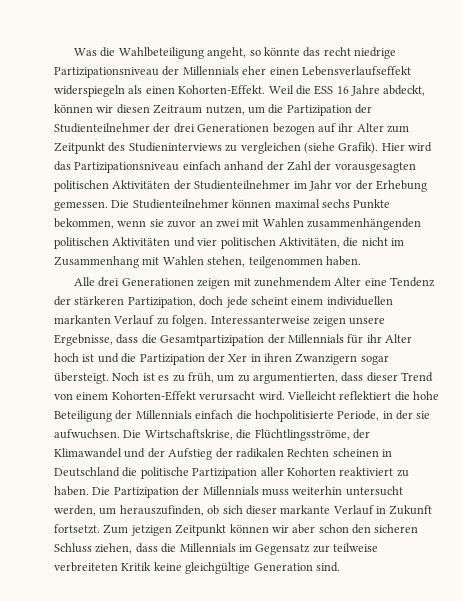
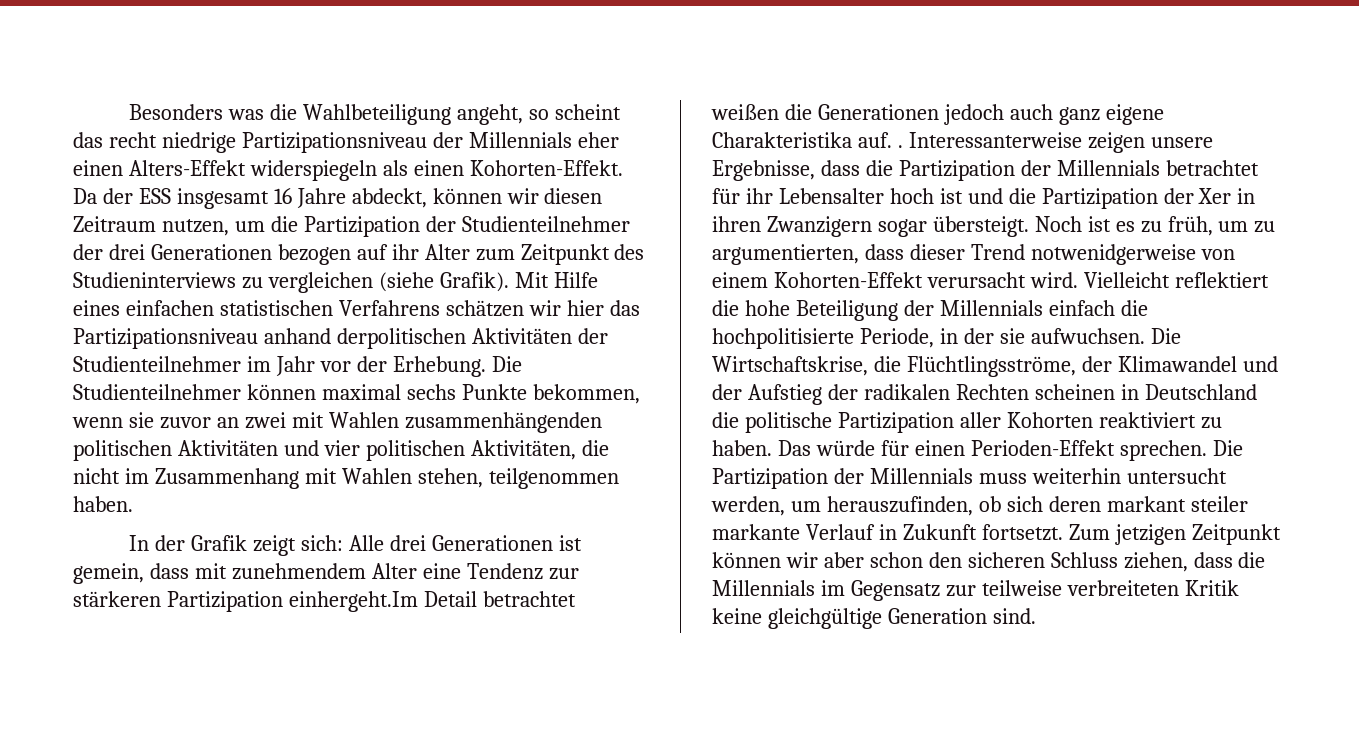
[74,48,98,56] Was -> [129,104,265,120] Besonders was
[263,47,300,56] könnte -> [554,104,621,120] scheint
[301,66,411,76] Lebensverlaufseffekt -> [128,160,246,176] Alters-Effekt
[268,85,334,95] Weil die ESS -> [73,188,269,209] Da der ESS insgesamt
[381,142,432,152] [54,161,416,173] [54,180,109,192] Hier wird das Partizipationsniveau einfach anhand der Zahl der vorausgesagten politischen -> [514,272,598,288] [73,300,640,317] [73,328,466,349] Mit Hilfe eines einfachen statistischen Verfahrens schätzen wir hier das Partizipationsniveau anhand derpolitischen
[376,180,427,192] [54,201,108,211] Erhebung gemessen. -> [392,356,486,377] Erhebung.
[74,277,231,289] Alle drei Generationen zeigen -> [129,535,582,556] [73,563,189,584] In der Grafik zeigt sich: Alle drei Generationen ist gemein, dass
[54,296,393,308] [54,315,208,327] der stärkeren Partizipation, doch jede scheint einem individuellen markanten Verlauf zu folgen. -> [548,568,579,580] [73,591,576,612] [711,104,1164,125] [712,132,903,148] zur stärkeren Partizipation einhergeht.Im Detail betrachtet weißen die Generationen jedoch auch ganz eigene Charakteristika auf. .
[160,334,344,346] Gesamtpartizipation der Millennials -> [898,160,1259,181] Partizipation der Millennials betrachtet
[385,334,412,343] Alter -> [778,188,884,204] Lebensalter
(434, 377) none -> [1030,244,1196,265] notwenidgerweise
(89, 491) none -> [777,440,1207,461] Das würde für einen Perioden-Effekt sprechen.
[245,505,277,515] dieser -> [1048,496,1248,512] deren markant steiler

